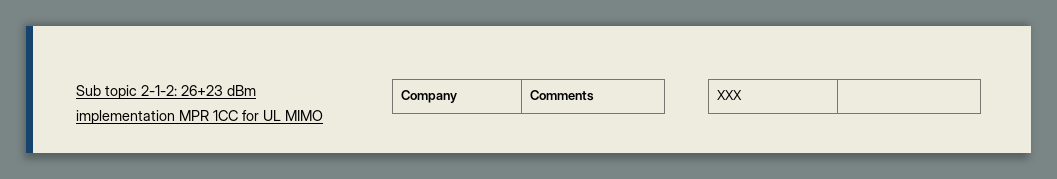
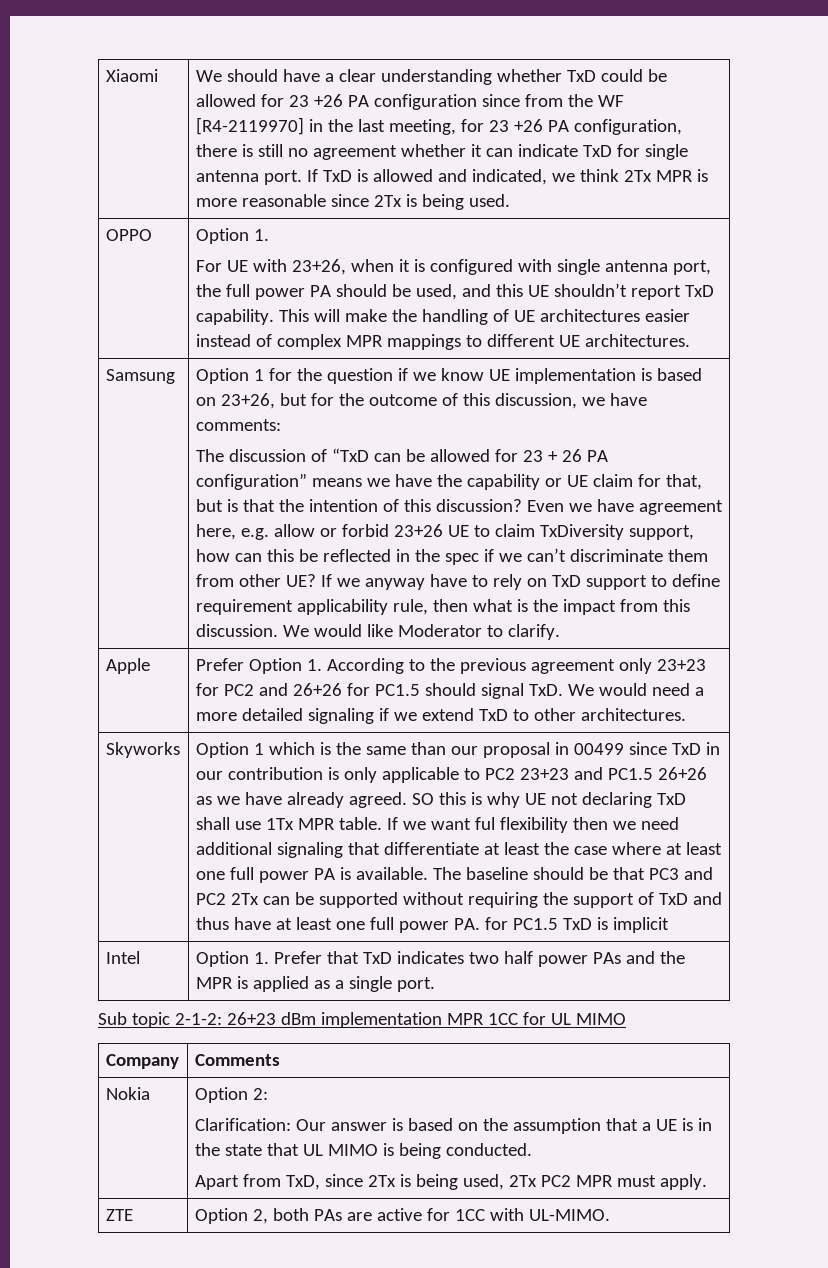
(76, 90) none -> [105,69,158,82] [195,69,667,85] [195,94,624,110] [195,117,682,135] [195,144,688,160] [195,169,708,185] [195,194,510,210] [105,229,152,241] [195,228,269,244] [195,259,711,275] [195,283,714,300] [195,309,690,325] [195,334,690,350] [105,369,175,384] [195,368,702,384] [195,393,647,409] [195,419,281,431] [195,448,608,462] [195,473,702,490] [195,499,723,515] [195,524,694,540] [195,548,708,565] [195,574,720,590] [195,599,690,615] [195,624,560,640] [105,658,150,674] [195,658,706,674] [195,683,704,699] [195,708,686,724] [105,742,180,758] [195,742,720,758] [195,767,707,783] [195,792,686,808] [195,817,679,833] [195,842,722,858] [195,867,713,883] [195,892,722,908] [195,917,669,933] [105,951,140,964] [195,951,685,967] [195,976,435,992] Xiaomi | We should have a clear understanding whether TxD could be allowed for 23 +26 PA configuration since from the WF [R4-2119970] in the last meeting, for 23 +26 PA configuration, there is still no agreement whether it can indicate TxD for single antenna port. If TxD is allowed and indicated, we think 2Tx MPR is more reasonable since 2Tx is being used. // OPPO | Option 1. // For UE with 23+26, when it is configured with single antenna port, the full power PA should be used, and this UE shouldn’t report TxD capability. This will make the handling of UE architectures easier instead of complex MPR mappings to different UE architectures. // Samsung | Option 1 for the question if we know UE implementation is based on 23+26, but for the outcome of this discussion, we have comments: // The discussion of “TxD can be allowed for 23 + 26 PA configuration” means we have the capability or UE claim for that, but is that the intention of this discussion? Even we have agreement here, e.g. allow or forbid 23+26 UE to claim TxDiversity support, how can this be reflected in the spec if we can’t discriminate them from other UE? If we anyway have to rely on TxD support to define requirement applicability rule, then what is the impact from this discussion. We would like Moderator to clarify. // Apple | Prefer Option 1. According to the previous agreement only 23+23 for PC2 and 26+26 for PC1.5 should signal TxD. We would need a more detailed signaling if we extend TxD to other architectures. // Skyworks | Option 1 which is the same than our proposal in 00499 since TxD in our contribution is only applicable to PC2 23+23 and PC1.5 26+26 as we have already agreed. SO this is why UE not declaring TxD shall use 1Tx MPR table. If we want ful flexibility then we need additional signaling that differentiate at least the case where at least one full power PA is available. The baseline should be that PC3 and PC2 2Tx can be supported without requiring the support of TxD and thus have at least one full power PA. for PC1.5 TxD is implicit // Intel | Option 1. Prefer that TxD indicates two half power PAs and the MPR is applied as a single port. //
[716,90,742,100] XXX | -> [105,1087,150,1100] [194,1087,268,1103] [194,1118,712,1134] [194,1143,532,1159] [194,1174,707,1190] [105,1209,133,1221] [194,1208,610,1224] Nokia | Option 2: // Clarification: Our answer is based on the assumption that a UE is in the state that UL MIMO is being conducted. // Apart from TxD, since 2Tx is being used, 2Tx PC2 MPR must apply. // ZTE | Option 2, both PAs are active for 1CC with UL-MIMO.

